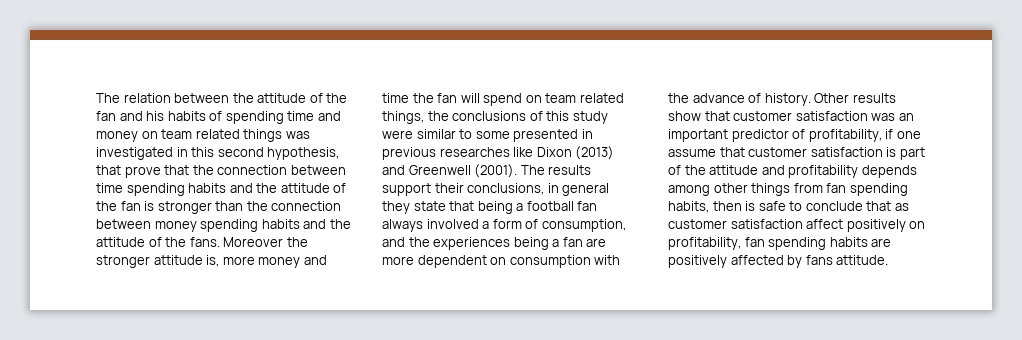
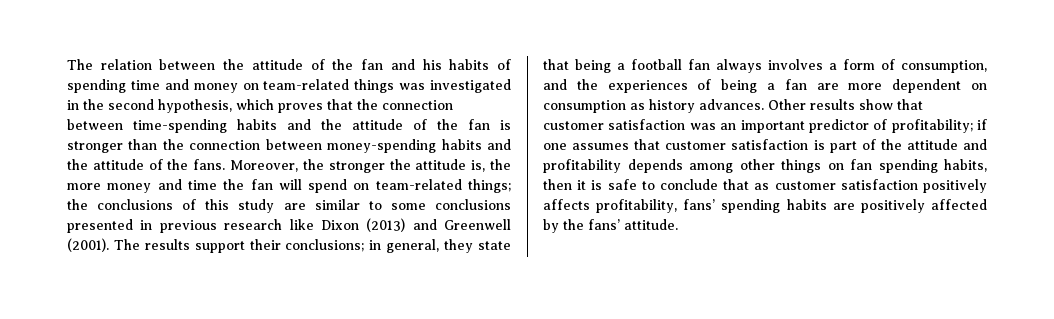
[161,129,240,139] team related -> [263,79,350,90] team-related
[191,147,215,157] this -> [83,99,104,110] the
[96,165,161,178] that prove -> [236,99,323,113] which proves
[96,183,185,196] time spending -> [133,119,227,133] time-spending
[154,219,259,232] money spending -> [327,139,437,153] money-spending
[223,237,284,247] Moreover -> [230,160,299,172] Moreover,
(150, 261) none -> [389,159,411,170] the
(220, 261) none -> [489,159,511,170] the
[545,93,624,103] [382,111,424,124] team related things, -> [375,179,512,193] team-related things;
[382,130,413,139] were -> [283,203,306,210] are
(510, 135) none -> [434,199,511,210] conclusions
[439,147,510,157] researches -> [224,219,283,230] research
[467,183,610,196] conclusions, in general -> [285,239,440,253] conclusions; in general,
[426,219,479,229] involved -> [768,59,823,70] involves
(511, 243) none -> [697,79,712,90] of
[594,255,621,265] [668,93,811,106] with the advance of history. -> [630,99,764,113] as history advances.
[808,129,882,142] profitability, -> [891,119,973,133] profitability;
[668,149,716,157] assume -> [572,143,630,150] assumes
[793,183,823,193] from -> [827,163,844,170] on
(742, 206) none -> [577,180,587,190] it
[806,219,926,232] [668,237,765,250] affect positively on profitability, fan -> [923,179,987,193] [543,199,716,213] positively affects profitability, fans’
[805,255,833,265] fans -> [563,219,620,230] the fans’

